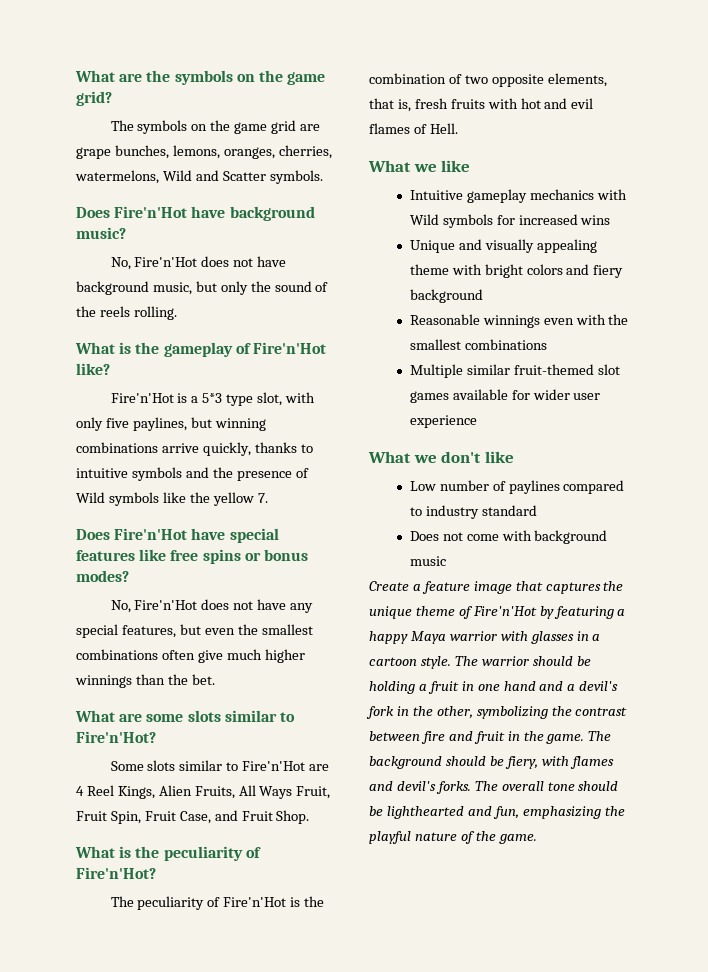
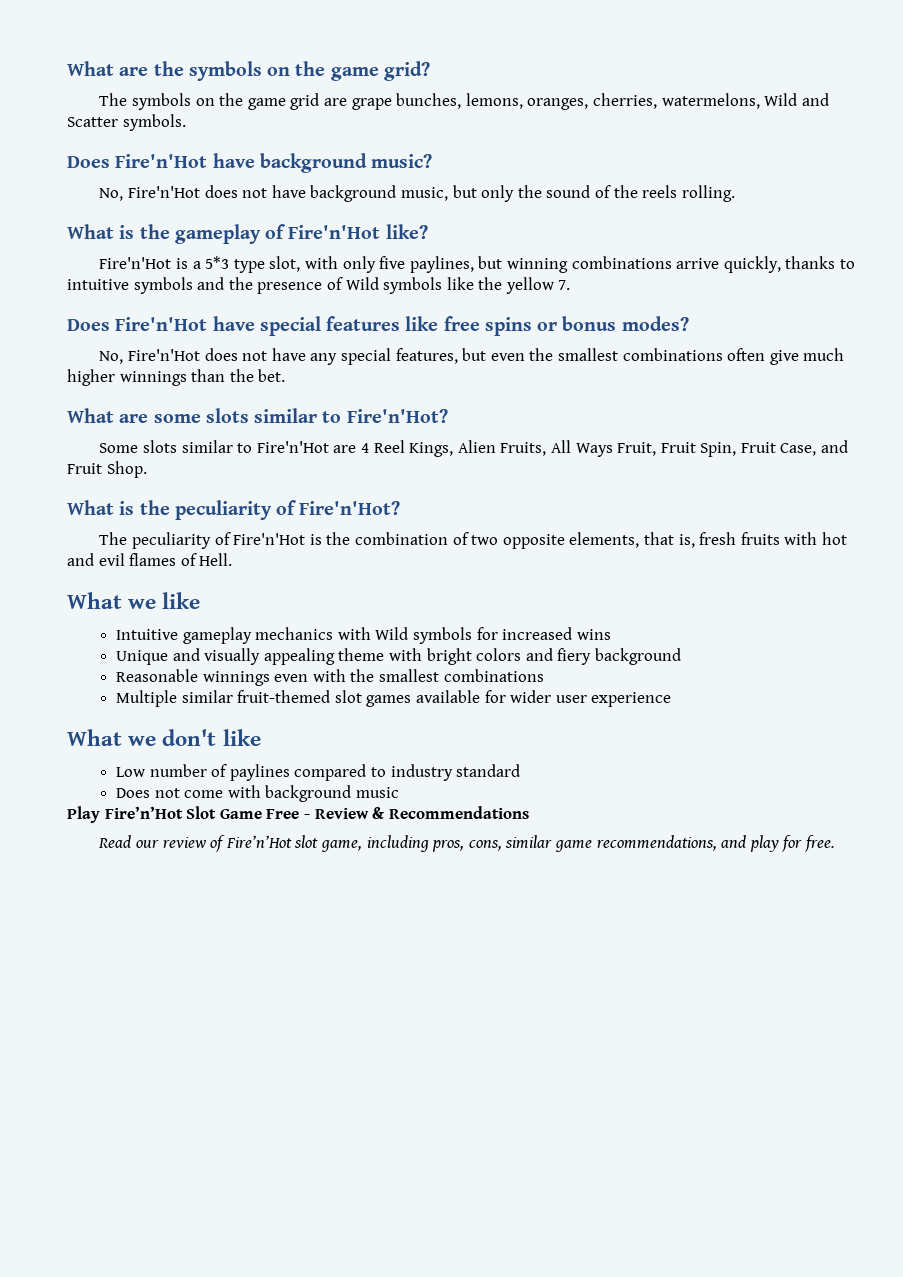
[369,581,624,594] [369,606,626,619] [369,631,601,644] [369,656,591,669] [369,681,619,694] [366,706,628,719] [369,731,612,744] [369,756,614,769] [369,781,619,794] [369,806,625,819] [369,831,537,844] Create a feature image that captures the unique theme of Fire'n'Hot by featuring a happy Maya warrior with glasses in a cartoon style. The warrior should be holding a fruit in one hand and a devil's fork in the other, symbolizing the contrast between fire and fruit in the game. The background should be fiery, with flames and devil's forks. The overall tone should be lighthearted and fun, emphasizing the playful nature of the game. -> [67,806,529,823] [98,835,835,852] Play Fire’n’Hot Slot Game Free - Review & Recommendations // Read our review of Fire’n’Hot slot game, including pros, cons, similar game recommendations, and play for free.

